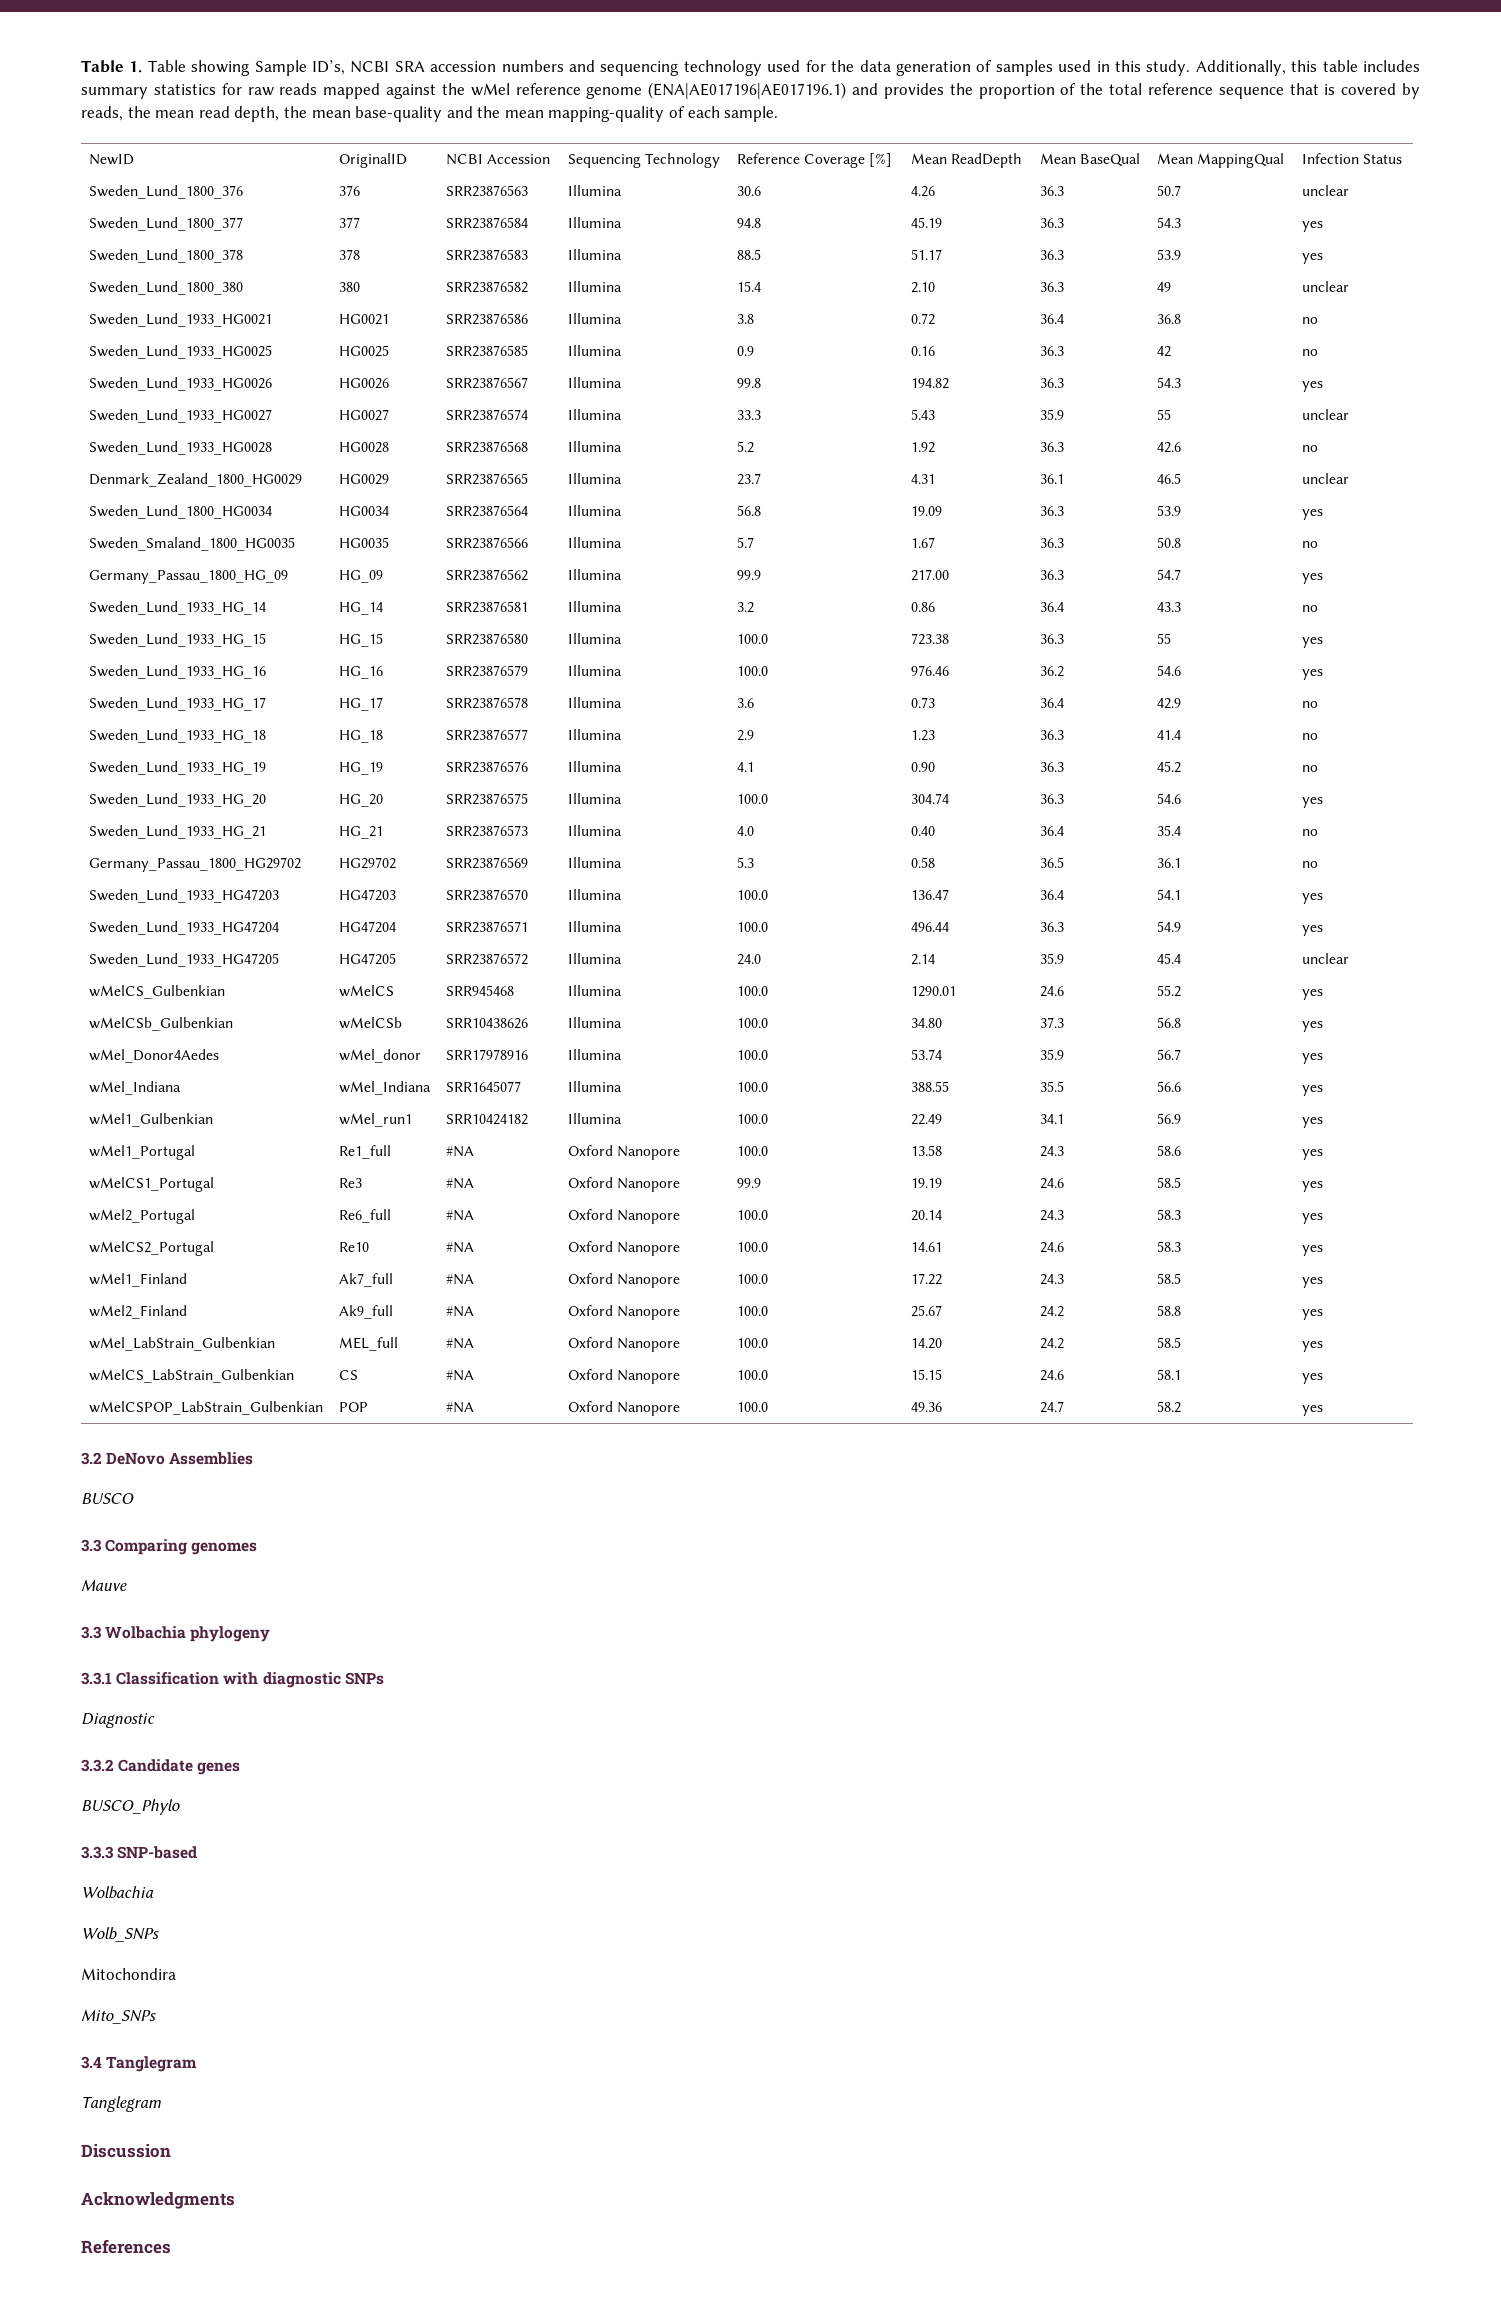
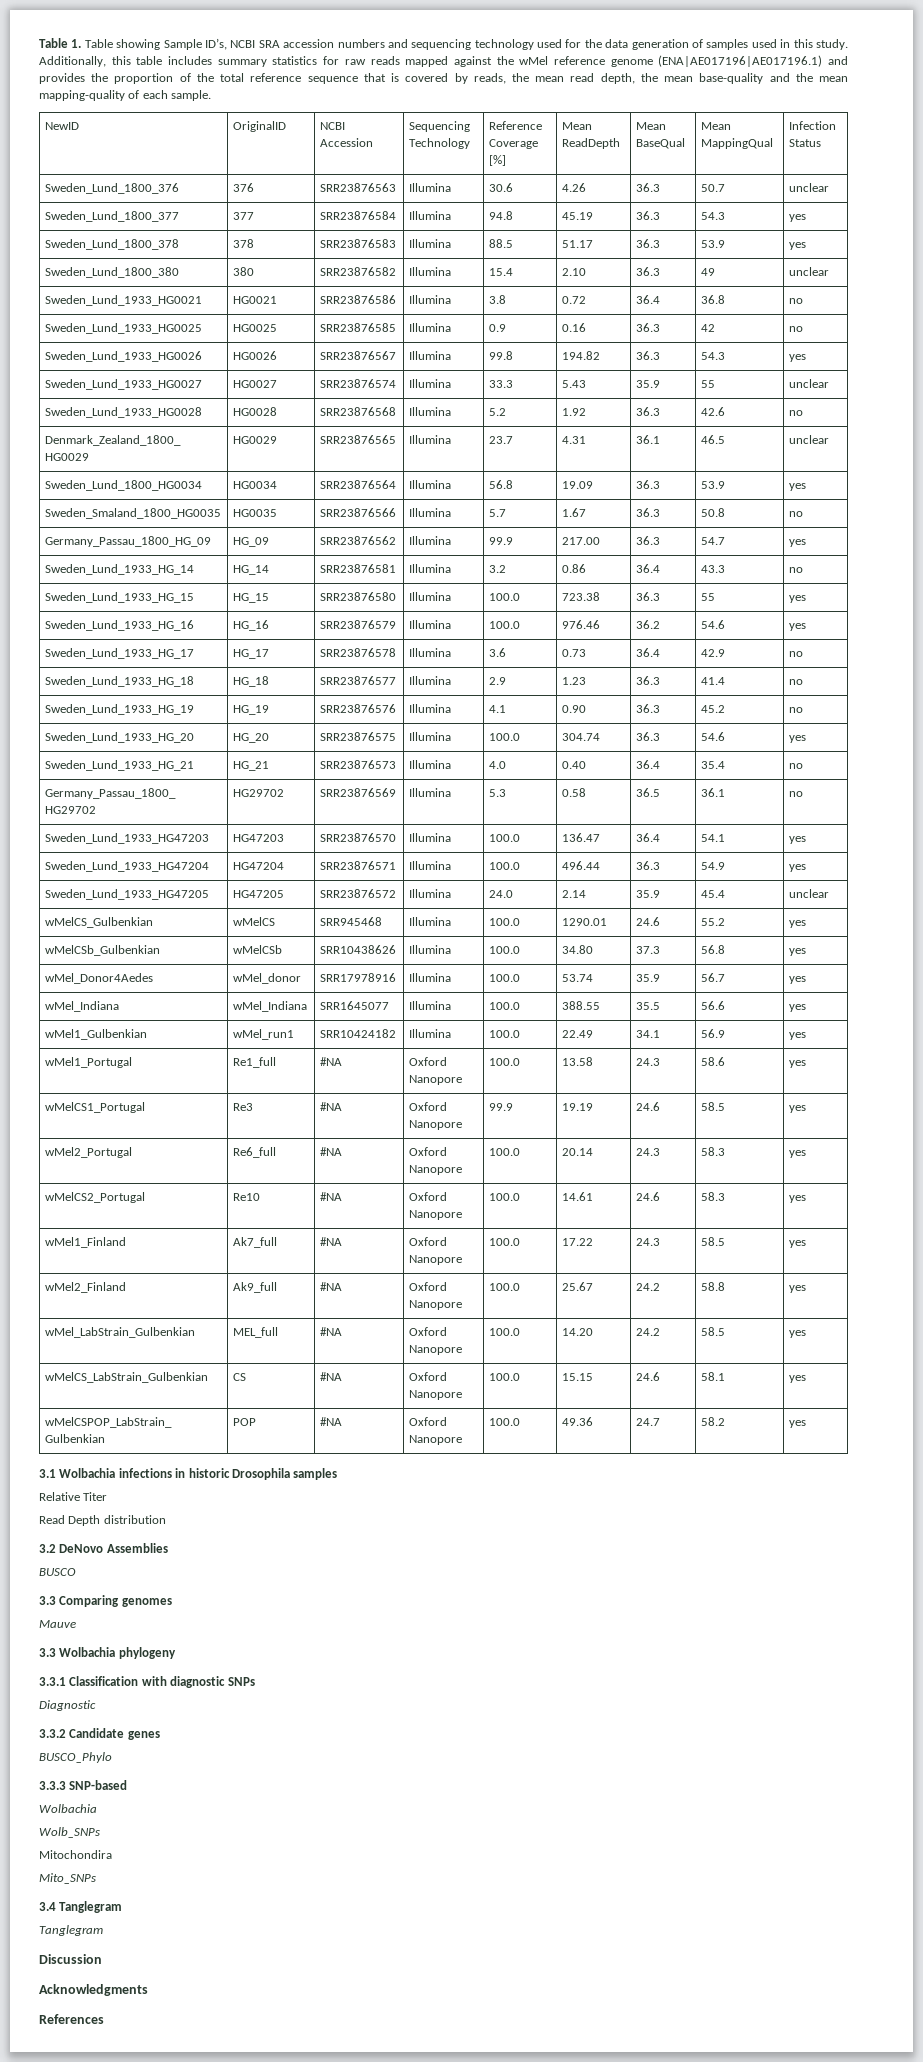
(1323, 1410) none -> [39,1468,338,1480] [39,1492,108,1501] [39,1515,166,1526] // 3.1 Wolbachia infections in historic Drosophila samples // Relative Titer // Read Depth distribution

